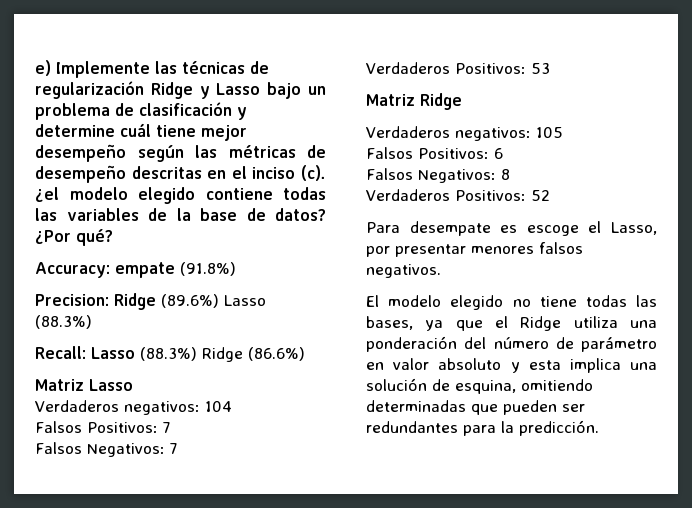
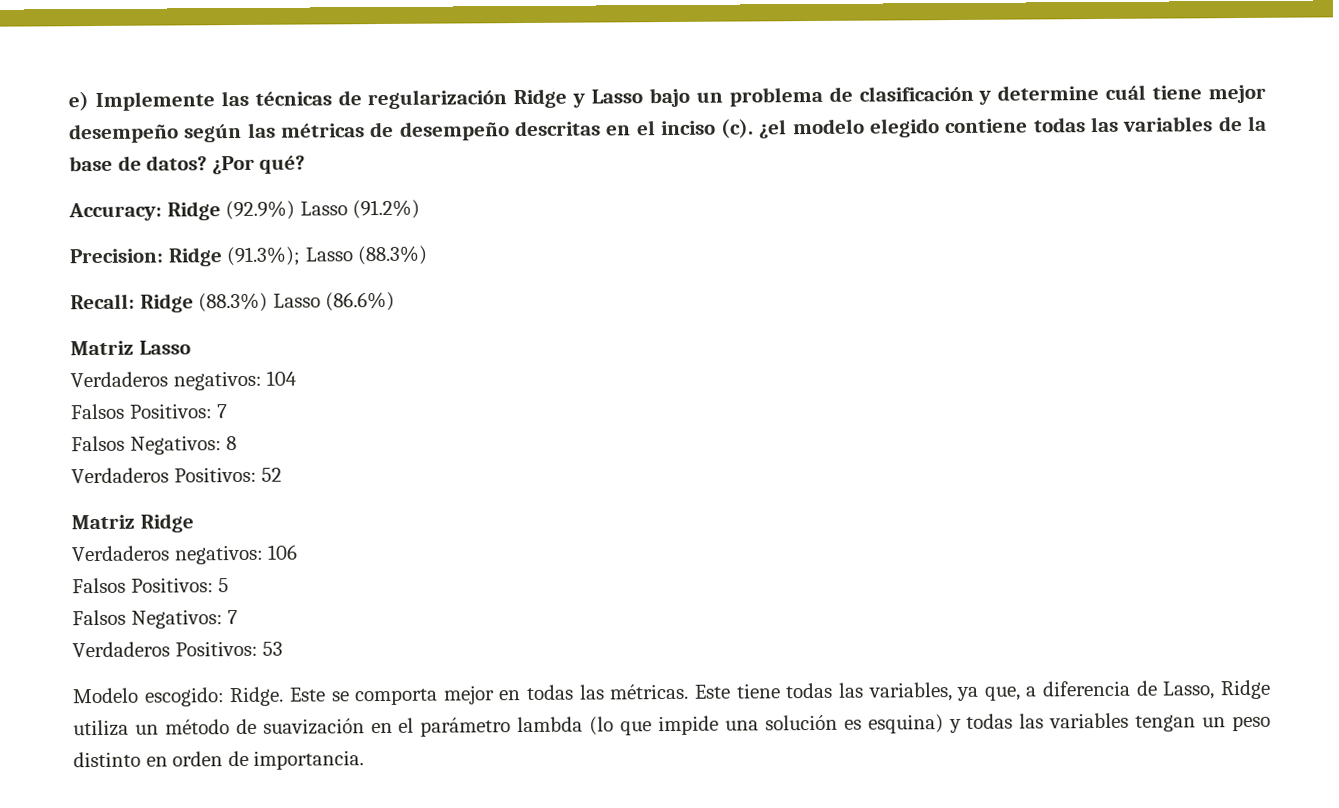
[115,262,236,278] empate (91.8%) -> [166,199,421,221] Ridge (92.9%) Lasso (91.2%)
[161,294,219,308] (89.6%) -> [226,246,302,267] (91.3%);
[91,347,243,362] Lasso (88.3%) Ridge -> [139,292,321,313] Ridge (88.3%) Lasso
(170, 427) none -> [71,435,238,455] [71,466,283,484] [71,513,194,533] [71,544,299,565] [72,577,230,594] // Falsos Negativos: 8 // Verdaderos Positivos: 52 // Matriz Ridge // Verdaderos negativos: 106 // Falsos Positivos: 5
[366,93,462,110] [366,126,563,141] [366,147,503,159] [366,168,510,183] [366,189,550,201] [366,221,657,236] [366,242,583,257] [366,264,441,278] [366,295,657,310] [366,316,657,331] [366,336,657,352] [366,358,657,373] [366,378,593,394] [366,400,585,415] [366,420,599,436] Matriz Ridge // Verdaderos negativos: 105 // Falsos Positivos: 6 // Falsos Negativos: 8 // Verdaderos Positivos: 52 // Para desempate es escoge el Lasso, por presentar menores falsos negativos. // El modelo elegido no tiene todas las bases, ya que el Ridge utiliza una ponderación del número de parámetro en valor absoluto y esta implica una solución de esquina, omitiendo determinadas que pueden ser redundantes para la predicción. -> [72,679,1272,707] [73,712,1271,737] [73,750,365,770] Modelo escogido: Ridge. Este se comporta mejor en todas las métricas. Este tiene todas las variables, ya que, a diferencia de Lasso, Ridge utiliza un método de suavización en el parámetro lambda (lo que impide una solución es esquina) y todas las variables tengan un peso distinto en orden de importancia.

